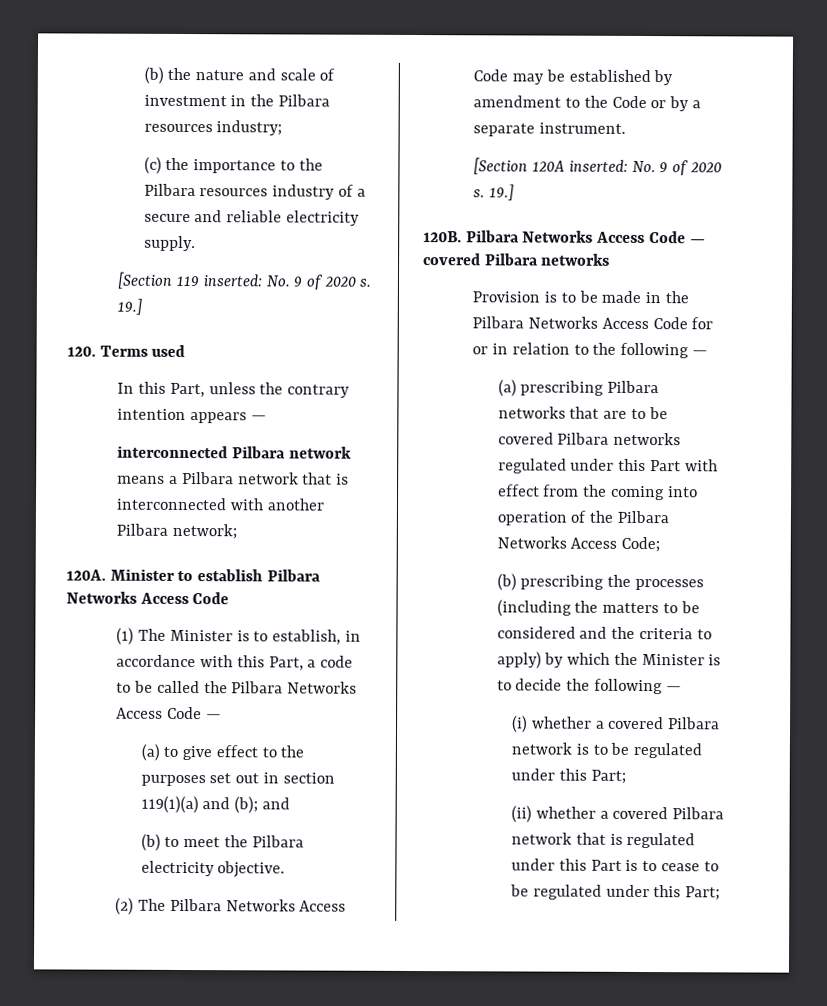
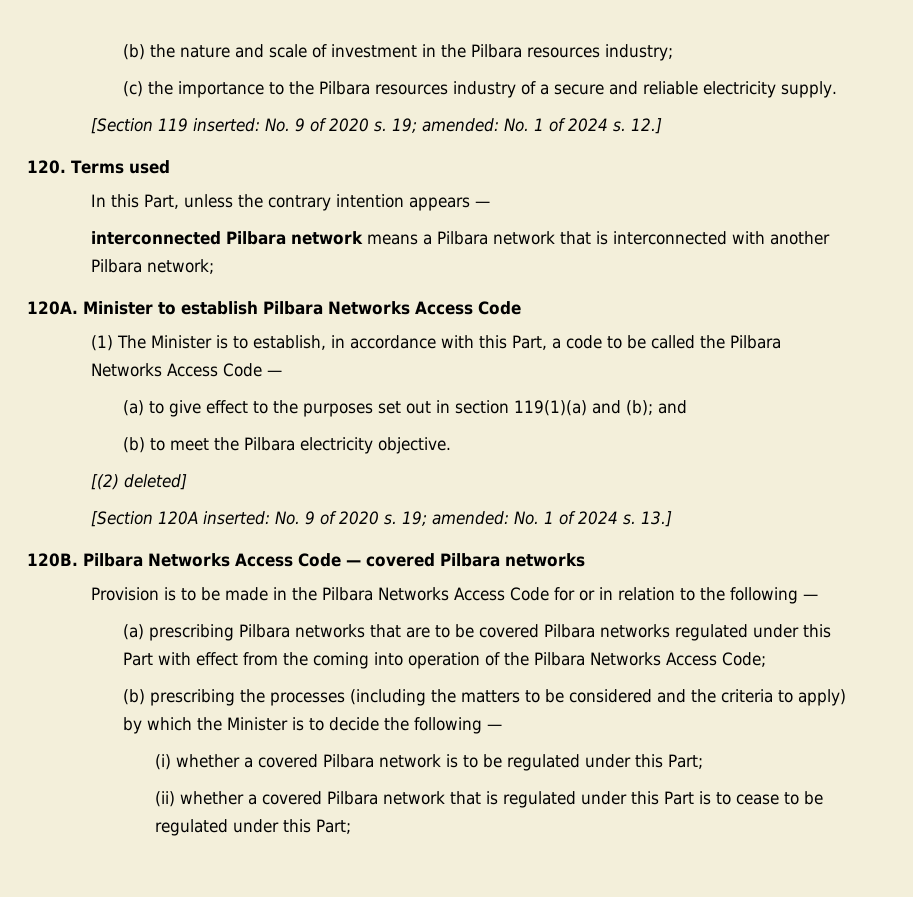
[117,298,143,315] 19.] -> [391,118,662,134] 19; amended: No. 1 of 2024 s. 12.]
[115,897,347,915] [473,69,674,86] [473,95,701,112] [473,122,627,137] (2) The Pilbara Networks Access Code may be established by amendment to the Code or by a separate instrument. -> [90,474,187,490] [(2) deleted]
[489,184,515,201] 19.] -> [401,511,672,527] 19; amended: No. 1 of 2024 s. 13.]

